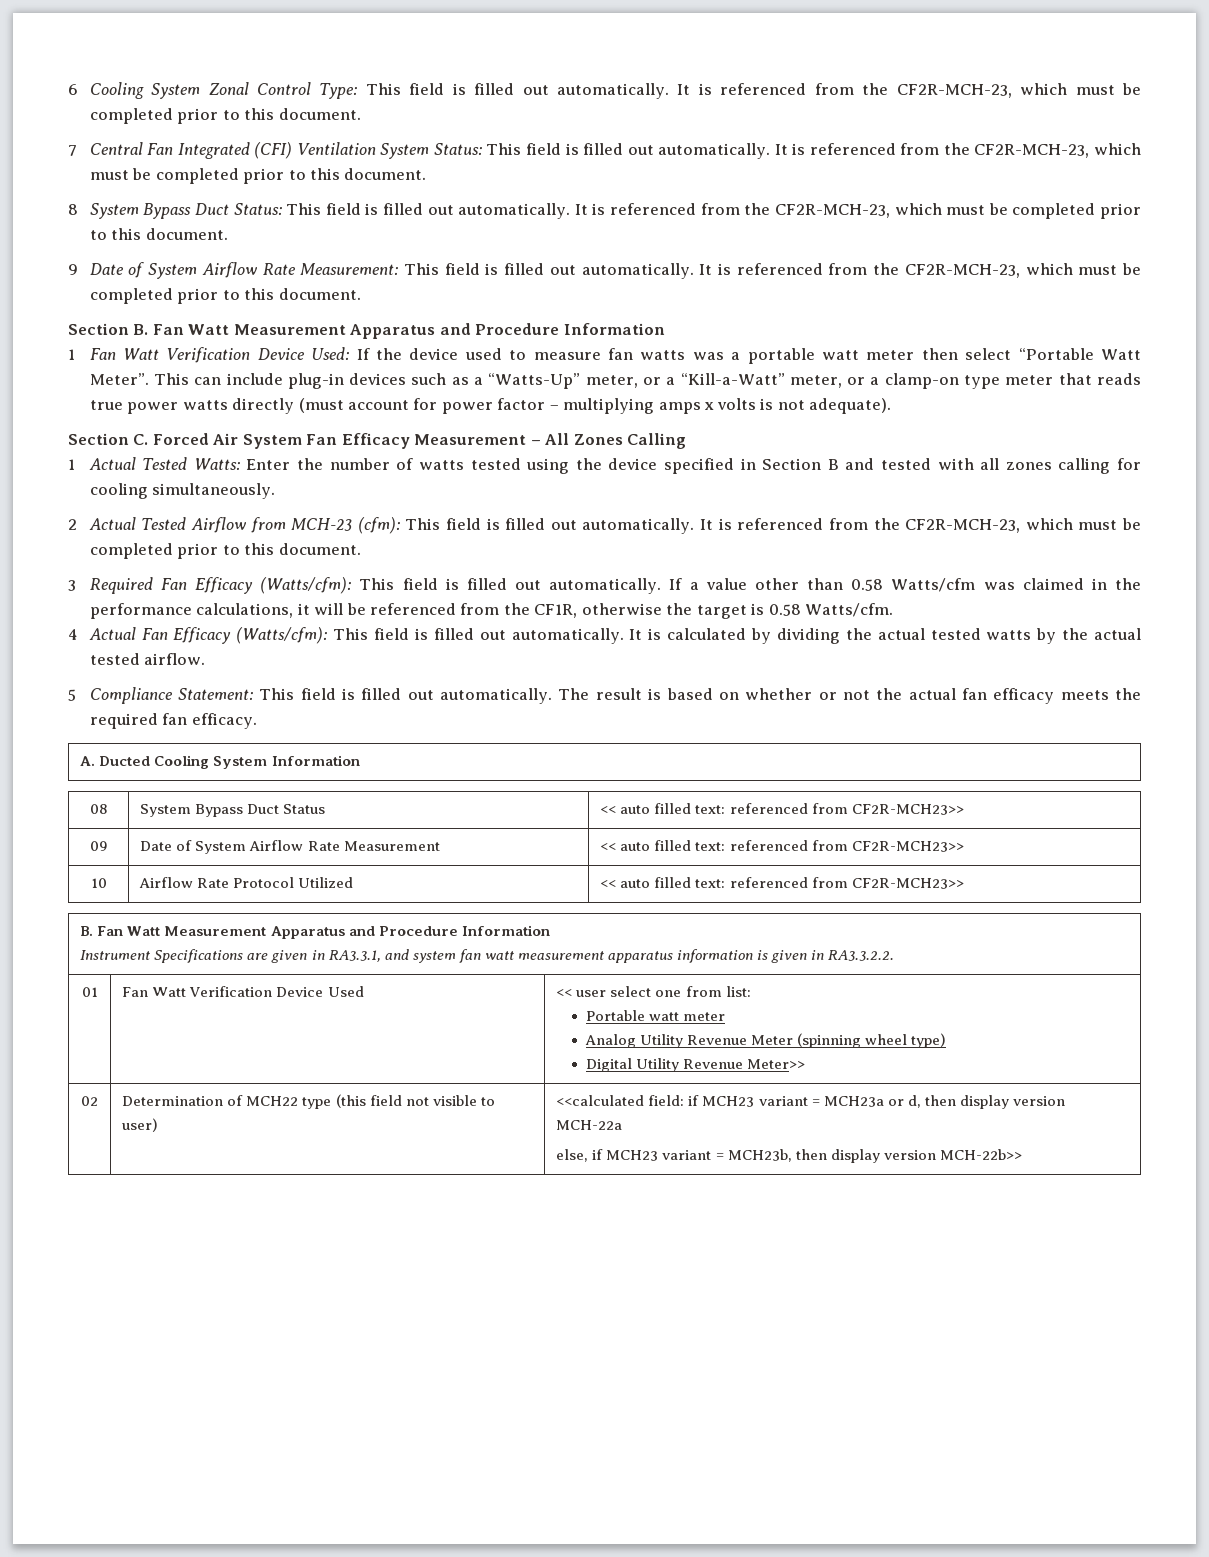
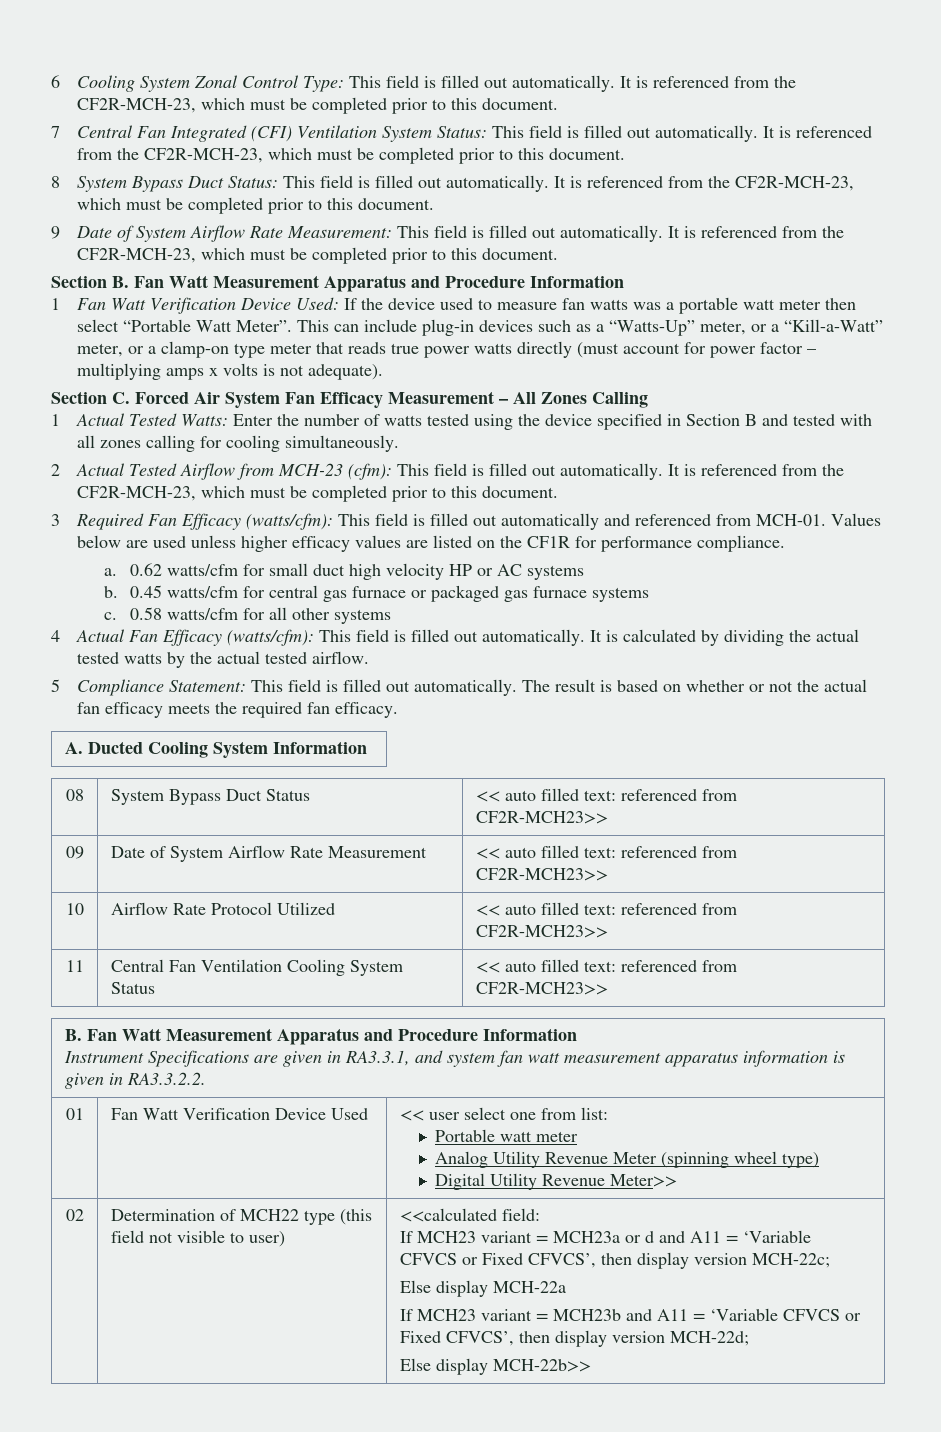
[260,577,1142,594] [89,603,894,619] (Watts/cfm): This field is filled out automatically. If a value other than 0.58 Watts/cfm was claimed in the performance calculations, it will be referenced from the CF1R, otherwise the target is 0.58 Watts/cfm. -> [246,513,882,530] [77,535,786,552] [103,563,585,580] [103,585,650,602] [103,607,392,624] (watts/cfm): This field is filled out automatically and referenced from MCH-01. Values below are used unless higher efficacy values are listed on the CF1R for performance compliance. // a. 0.62 watts/cfm for small duct high velocity HP or AC systems // b. 0.45 watts/cfm for central gas furnace or packaged gas furnace systems // c. 0.58 watts/cfm for all other systems
[236,627,328,644] (Watts/cfm): -> [227,629,315,646] (watts/cfm):
(964, 883) none -> [65,960,84,972] [110,959,403,976] [110,982,155,994] [475,959,737,973] [475,982,608,995] // 11 | Central Fan Ventilation Cooling System Status | << auto filled text: referenced from CF2R-MCH23>>
[688,1095,700,1106] if -> [399,1231,413,1243] // If
[907,1095,1065,1109] d, then display version -> [644,1230,811,1243] [399,1252,830,1269] [399,1280,488,1297] d and A11 = ‘Variable CFVCS or Fixed CFVCS’, then display version MCH-22c; // Else display
[556,1149,936,1163] else, if MCH23 variant = MCH23b, then display version -> [399,1308,861,1321] [399,1330,749,1347] [399,1358,488,1375] If MCH23 variant = MCH23b and A11 = ‘Variable CFVCS or Fixed CFVCS’, then display version MCH-22d; // Else display

